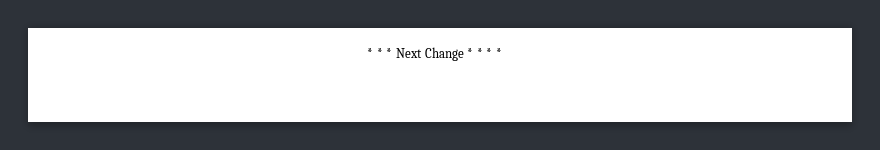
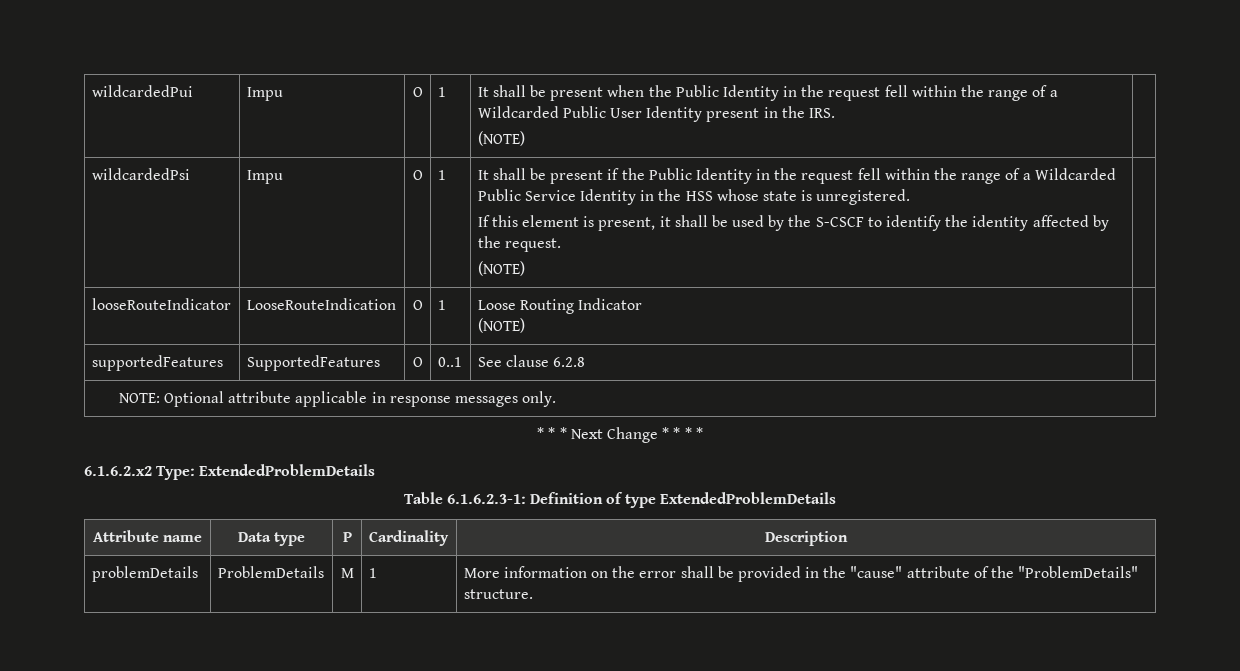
(367, 53) none -> [91,85,193,97] [246,87,283,101] [412,87,423,97] [437,87,446,97] [477,85,1058,101] [477,106,835,122] [477,131,525,146] [91,168,190,180] [246,170,283,184] [412,170,423,180] [437,170,446,180] [477,168,1116,184] [477,189,911,205] [477,215,1109,231] [477,236,561,252] [477,261,525,276] [91,298,231,310] [246,298,396,310] [412,300,423,310] [437,300,446,310] [477,298,642,314] [477,318,525,333] [91,355,223,371] [246,355,380,371] [412,357,423,367] [437,357,462,367] [477,355,585,367] [118,391,557,407] wildcardedPui | Impu | O | 1 | It shall be present when the Public Identity in the request fell within the range of a Wildcarded Public User Identity present in the IRS. // (NOTE) | // wildcardedPsi | Impu | O | 1 | It shall be present if the Public Identity in the request fell within the range of a Wildcarded Public Service Identity in the HSS whose state is unregistered. // If this element is present, it shall be used by the S-CSCF to identify the identity affected by the request. // (NOTE) | // looseRouteIndicator | LooseRouteIndication | O | 1 | Loose Routing Indicator // (NOTE) | // supportedFeatures | SupportedFeatures | O | 0..1 | See clause 6.2.8 | // NOTE: Optional attribute applicable in response messages only. //
(502, 53) none -> [84,464,376,480] [403,492,837,508] [92,530,203,542] [237,532,306,546] [342,532,352,542] [368,530,449,546] [765,531,848,546] [91,566,198,582] [217,566,324,578] [340,568,354,578] [368,568,377,578] [463,566,1139,582] [463,589,533,599] // 6.1.6.2.x2 Type: ExtendedProblemDetails // Table 6.1.6.2.3-1: Definition of type ExtendedProblemDetails // Attribute name | Data type | P | Cardinality | Description // problemDetails | ProblemDetails | M | 1 | More information on the error shall be provided in the "cause" attribute of the "ProblemDetails" structure.

